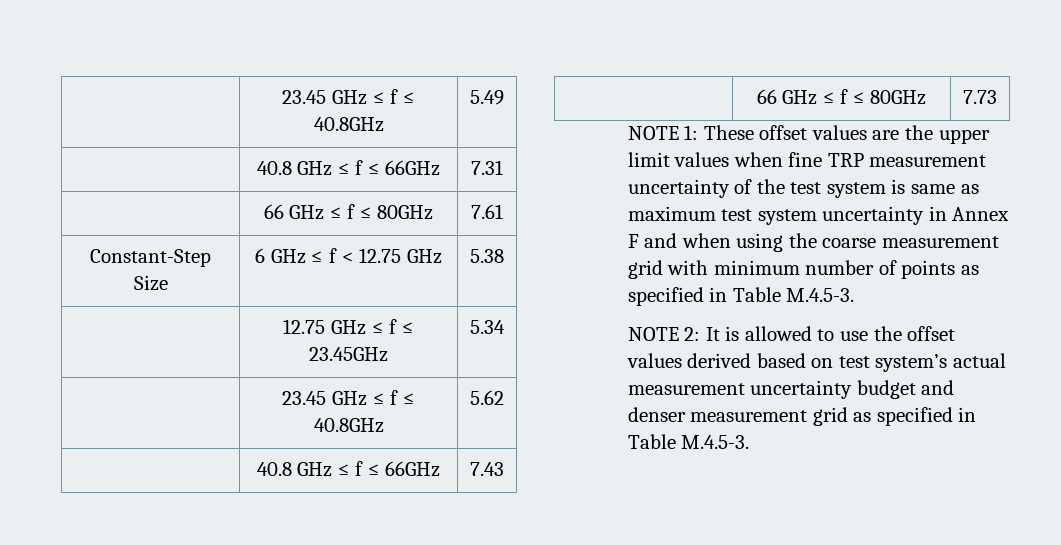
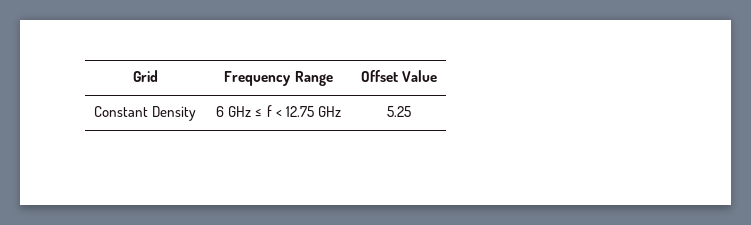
[282,89,415,105] [313,117,384,132] [470,90,504,105] [256,160,441,176] [471,160,503,175] [263,204,434,220] [471,204,503,219] [90,249,211,267] [133,275,168,291] | 23.45 GHz ≤ f ≤ 40.8GHz | 5.49 // | 40.8 GHz ≤ f ≤ 66GHz | 7.31 // | 66 GHz ≤ f ≤ 80GHz | 7.61 // Constant-Step Size -> [132,70,158,82] [224,71,333,86] [360,70,438,82] [93,106,197,121] Grid | Frequency Range | Offset Value // Constant Density
[470,249,504,263] [283,319,414,335] [309,347,388,362] [470,320,505,334] [282,390,415,406] [313,418,384,433] [470,390,504,405] [256,461,441,477] [470,462,504,476] [756,89,927,105] [963,90,997,104] [627,125,990,144] [627,152,987,167] [627,179,979,198] [627,206,1010,225] [627,233,1000,252] [627,260,980,279] [627,287,855,306] [627,326,956,341] [626,353,1007,372] [627,380,955,399] [627,407,977,426] [627,434,750,449] 5.38 // | 12.75 GHz ≤ f ≤ 23.45GHz | 5.34 // | 23.45 GHz ≤ f ≤ 40.8GHz | 5.62 // | 40.8 GHz ≤ f ≤ 66GHz | 7.43 // | 66 GHz ≤ f ≤ 80GHz | 7.73 // NOTE 1: These offset values are the upper limit values when fine TRP measurement uncertainty of the test system is same as maximum test system uncertainty in Annex F and when using the coarse measurement grid with minimum number of points as specified in Table M.4.5-3. // NOTE 2: It is allowed to use the offset values derived based on test system’s actual measurement uncertainty budget and denser measurement grid as specified in Table M.4.5-3. -> [387,106,411,117] 5.25

